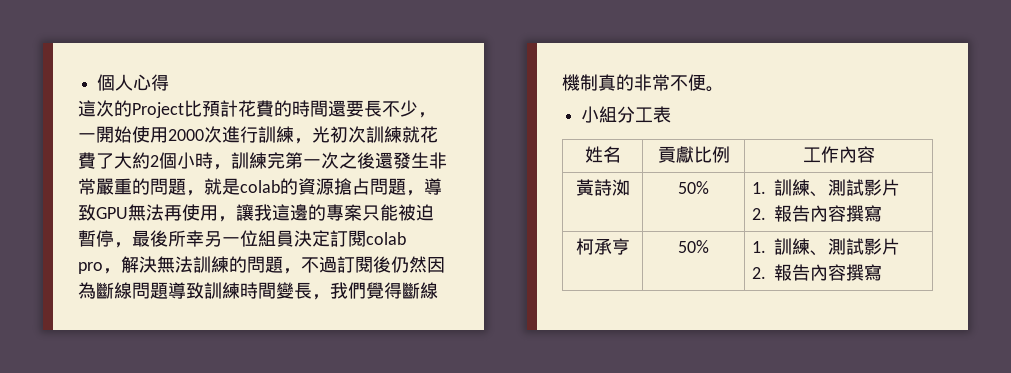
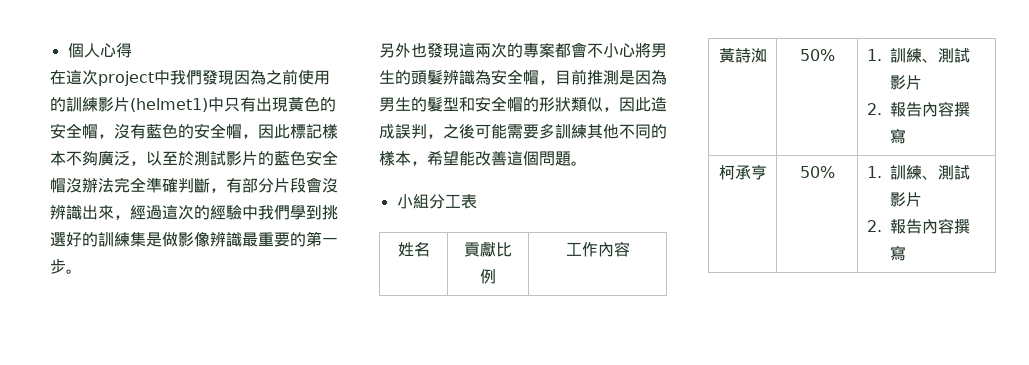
[78,100,436,118] [78,126,438,144] [78,152,447,170] [78,178,442,196] [78,204,434,222] [78,230,406,248] [78,256,445,274] [78,282,438,300] [562,74,706,91] 這次的Project比預計花費的時間還要長不少，一開始使用2000次進行訓練，光初次訓練就花費了大約2個小時，訓練完第一次之後還發生非常嚴重的問題，就是colab的資源搶占問題，導致GPU無法再使用，讓我這邊的專案只能被迫暫停，最後所幸另一位組員決定訂閱colab pro，解決無法訓練的問題，不過訂閱後仍然因為斷線問題導致訓練時間變長，我們覺得斷線機制真的非常不便 -> [50,69,330,86] [50,97,336,112] [50,123,338,139] [50,150,338,166] [50,177,338,193] [50,204,338,220] [50,231,338,247] [50,259,82,274] [379,42,667,58] [379,69,667,85] [379,96,667,112] [379,123,667,139] [379,150,571,166] 在這次project中我們發現因為之前使用的訓練影片(helmet1)中只有出現黃色的安全帽，沒有藍色的安全帽，因此標記樣本不夠廣泛，以至於測試影片的藍色安全帽沒辦法完全準確判斷，有部分片段會沒辨識出來，經過這次的經驗中我們學到挑選好的訓練集是做影像辨識最重要的第一步。 // 另外也發現這兩次的專案都會不小心將男生的頭髮辨識為安全帽，目前推測是因為男生的髮型和安全帽的形狀類似，因此造成誤判，之後可能需要多訓練其他不同的樣本，希望能改善這個問題

